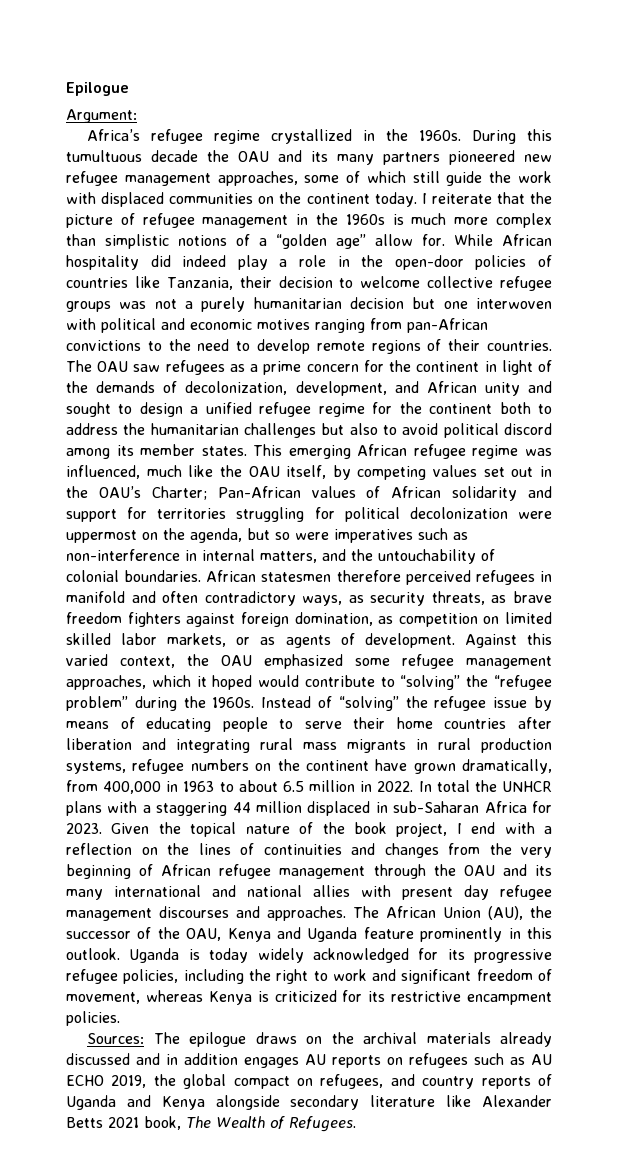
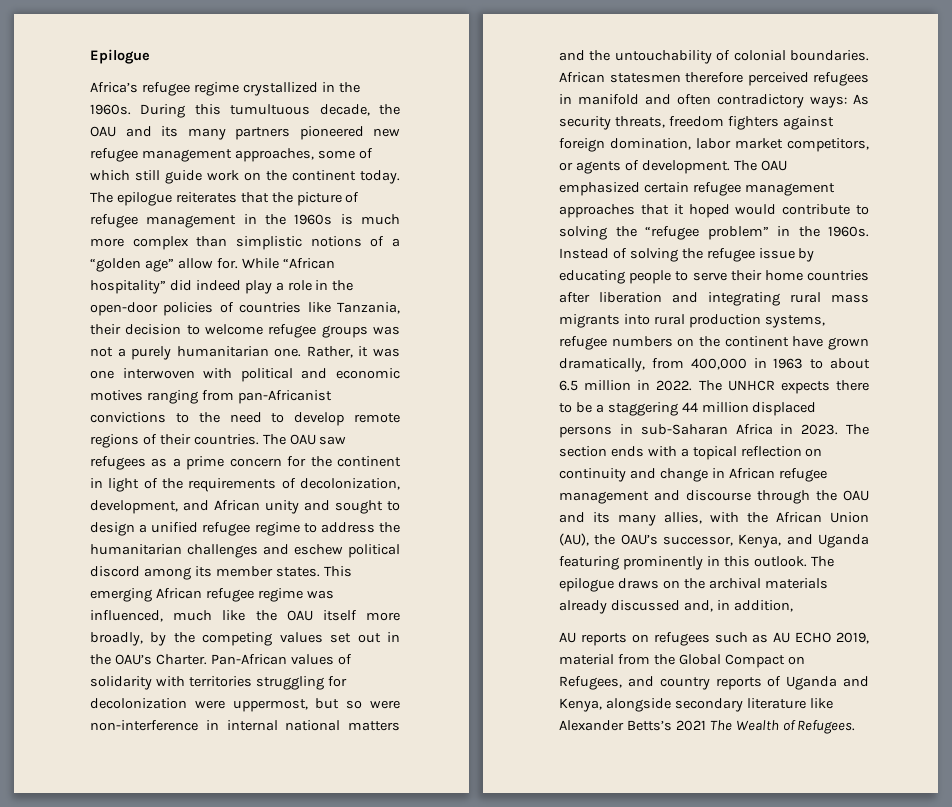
[66,109,137,123] // Argument: -> (150, 56) none
[151,150,198,162] decade -> [319,104,370,116] decade,
[489,171,552,183] [66,192,254,207] the work with displaced communities -> [207,170,239,181] work
[421,193,492,204] I reiterate -> [90,192,237,206] The epilogue reiterates
[502,234,552,246] [66,255,139,270] African hospitality -> [282,258,335,269] [90,280,166,294] “African hospitality”
[427,276,494,288] collective -> (263, 329) none
[350,297,436,309] decision but -> [274,346,400,358] one. Rather, it was
[407,318,488,333] pan-African -> [237,390,332,404] pan-Africanist
[96,381,156,393] demands -> [188,478,277,492] requirements
[372,402,531,414] for the continent both -> (300, 529) none
[321,423,439,435] but also to avoid -> [263,544,343,555] and eschew
[286,465,351,480] itself, by -> [322,610,400,621] [90,632,195,646] itself more broadly, by the
[151,486,207,500] Charter; -> [155,654,207,665] Charter.
[391,486,552,501] [66,507,148,522] African solidarity and support for -> [90,676,185,690] solidarity with
[344,507,400,522] political -> (347, 681) none
[66,528,468,543] uppermost on the agenda, but so were imperatives such as -> [232,698,401,712] uppermost, but so were
[260,551,317,563] matters, -> [285,720,400,731] national matters
[302,591,552,606] ways, as security threats, as brave -> [810,94,869,108] [559,116,665,130] ways: As security threats,
[378,612,552,627] [66,633,552,648] [66,654,209,668] as competition on limited skilled labor markets, or as agents of development. Against this varied context, the -> [696,138,869,152] [559,160,757,174] labor market competitors, or agents of development. The
[355,654,552,669] [66,675,191,690] some refugee management approaches, which -> [643,182,835,196] [559,204,669,218] certain refugee management approaches that
[400,675,461,690] “solving” -> [559,226,607,240] solving
[134,696,177,711] during -> [777,226,790,236] in
[338,696,399,711] “solving” -> [629,248,678,262] solving
[66,717,135,729] means of -> (815, 255) none
[416,739,428,750] in -> [623,314,650,325] into
[418,780,552,792] [66,801,138,816] In total the UNHCR plans with -> [698,380,869,394] [559,402,592,413] The UNHCR expects there to be
(371, 808) none -> [559,426,612,438] persons
[532,801,552,813] [66,822,553,837] for 2023. Given the topical nature of the book project, I end with a -> [780,424,869,435] [559,446,737,460] in 2023. The section ends with a topical
[167,843,552,858] [66,864,154,879] the lines of continuities and changes from the very beginning of -> [559,468,725,482] continuity and change in
(366, 872) none -> [654,490,751,501] and discourse
[114,885,552,900] [66,906,552,921] [66,927,271,942] international and national allies with present day refugee management discourses and approaches. The African Union (AU), the successor of the OAU, Kenya -> [664,512,869,524] [559,533,782,548] allies, with the African Union (AU), the OAU’s successor, Kenya,
[363,927,414,939] feature -> [559,556,619,570] featuring
[129,948,552,963] [66,969,552,984] [66,990,552,1005] [66,1011,120,1026] [87,1033,145,1044] Uganda is today widely acknowledged for its progressive refugee policies, including the right to work and significant freedom of movement, whereas Kenya is criticized for its restrictive encampment policies. // Sources: -> (807, 561) none
[136,1053,299,1068] and in addition engages -> [683,600,793,612] and, in addition, //
[153,1074,384,1089] the global compact on refugees, -> [559,654,805,668] [559,676,622,690] material from the Global Compact on Refugees,
[161,1096,205,1110] Kenya -> [559,698,602,712] Kenya,
[66,1116,181,1130] Betts 2021 book, -> [626,720,706,731] Betts’s 2021

